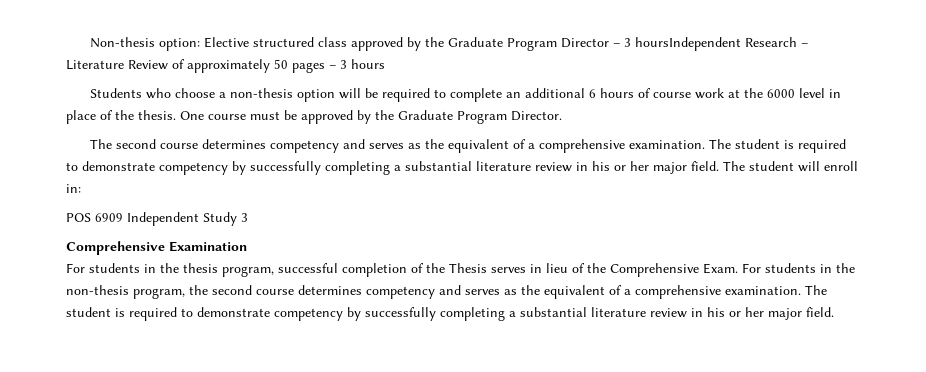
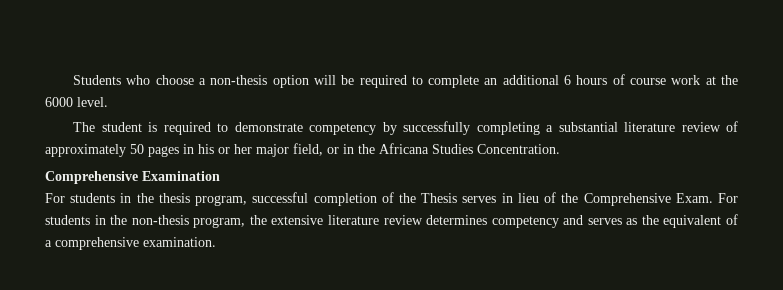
[89,37,808,51] [66,59,385,73] Non-thesis option: Elective structured class approved by the Graduate Program Director – 3 hoursIndependent Research – Literature Review of approximately 50 pages – 3 hours // -> (73, 80) none
[798,88,841,98] [66,110,562,124] [89,139,705,153] level in place of the thesis. One course must be approved by the Graduate Program Director. // The second course determines competency and serves as the equivalent of a comprehensive examination. -> [77,97,108,107] level. //
[576,161,858,174] [66,184,81,193] [66,212,248,226] in his or her major field. The student will enroll in: // POS 6909 Independent Study 3 -> [726,121,738,132] [45,143,560,157] of approximately 50 pages in his or her major field, or in the Africana Studies Concentration.
[212,285,294,295] second course -> [271,215,423,225] extensive literature review
[805,285,827,295] [66,307,834,321] The student is required to demonstrate competency by successfully completing a substantial literature review in his or her major field. -> (216, 242) none

